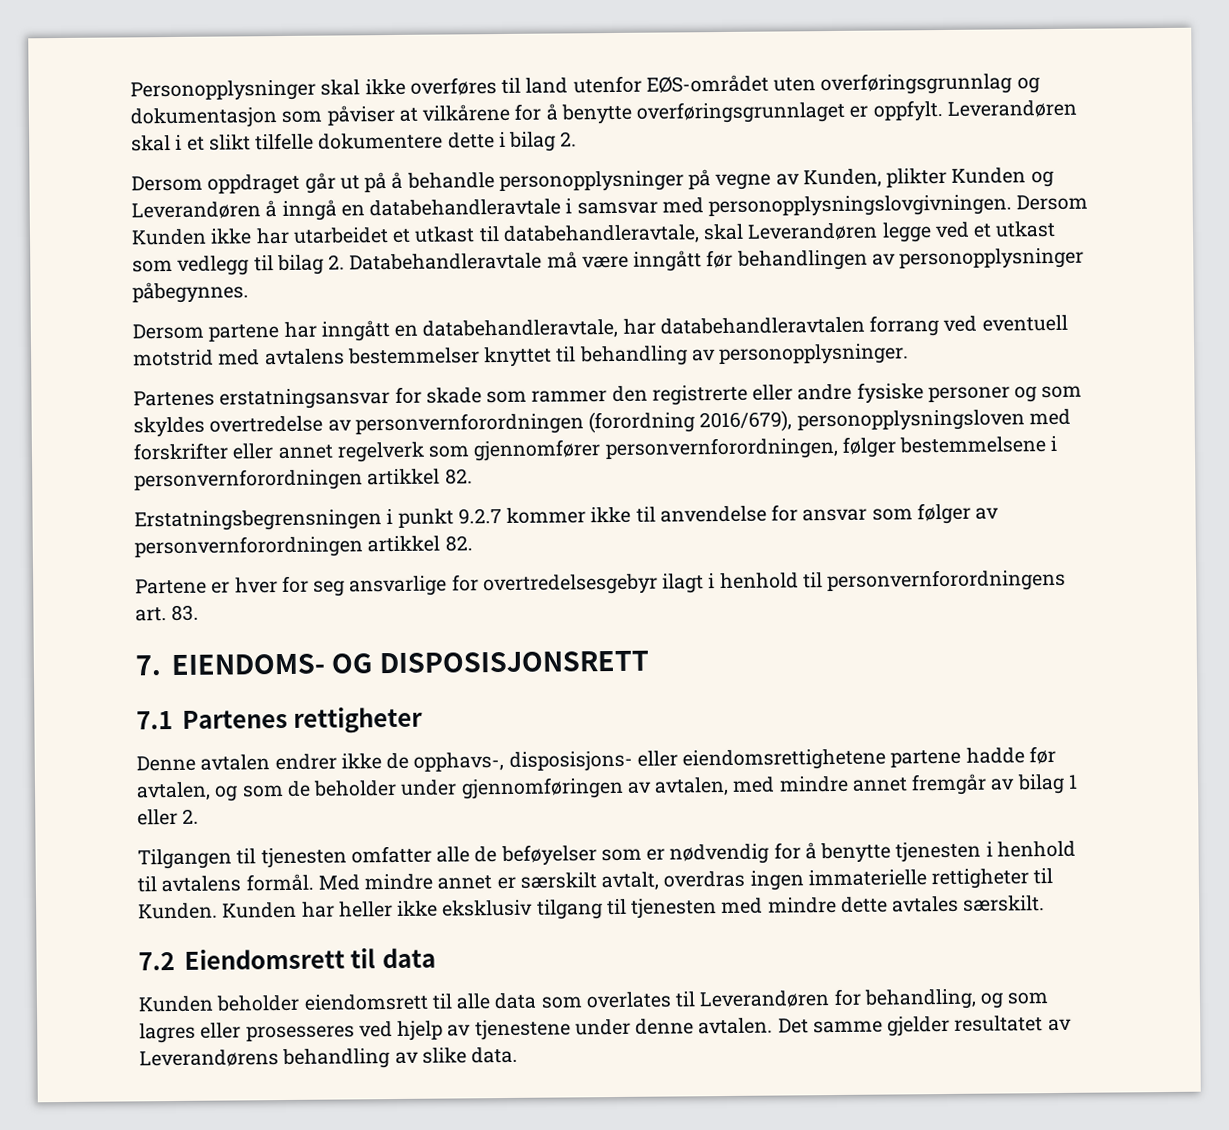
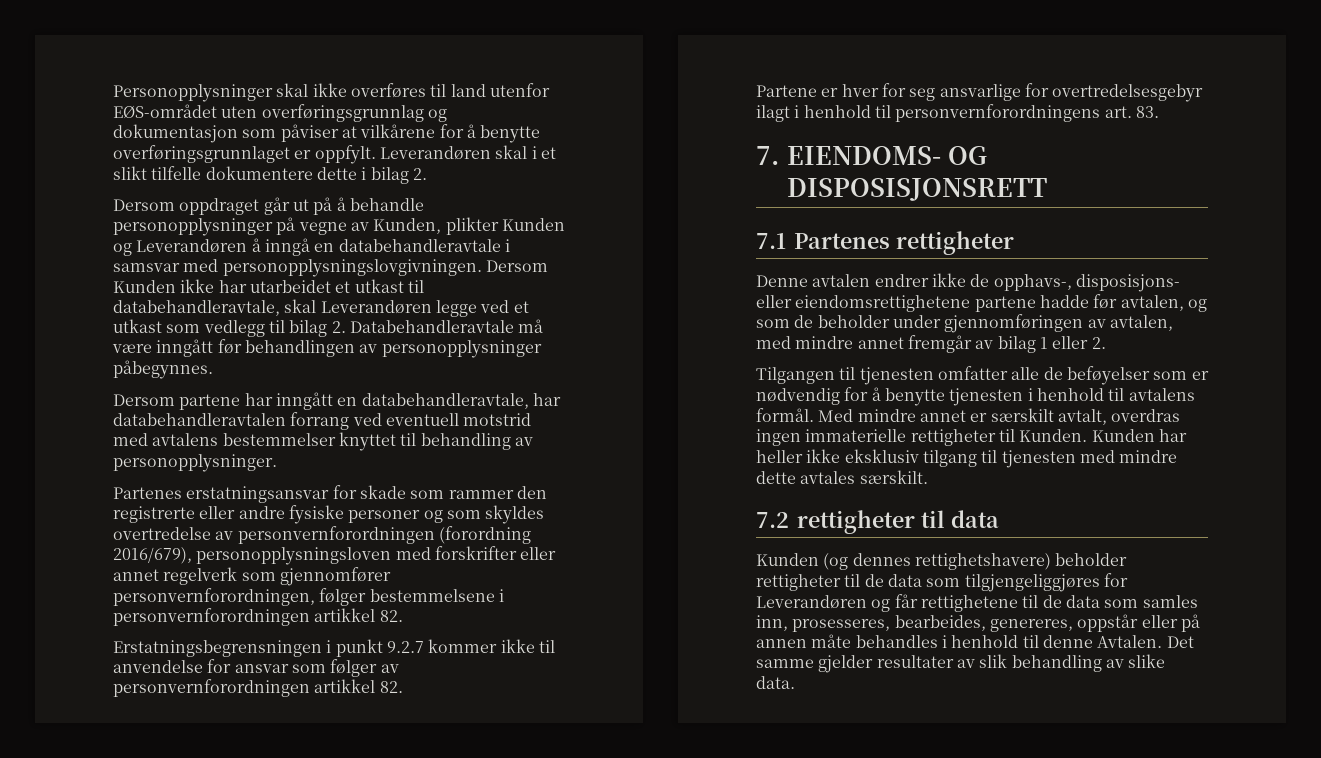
[183,948,345,970] Eiendomsrett -> [797,510,915,534] rettigheter
[216,988,1050,1012] [139,1015,1072,1044] [139,1049,279,1068] beholder eiendomsrett til alle data som overlates til Leverandøren for behandling, og som lagres eller prosesseres ved hjelp av tjenestene under denne avtalen. Det samme gjelder resultatet av Leverandørens -> [823,553,1128,570] [756,573,1128,592] [756,594,1198,612] [756,614,1200,632] [756,634,1194,648] [756,654,1008,673] (og dennes rettighetshavere) beholder rettigheter til de data som tilgjengeliggjøres for Leverandøren og får rettighetene til de data som samles inn, prosesseres, bearbeides, genereres, oppstår eller på annen måte behandles i henhold til denne Avtalen. Det samme gjelder resultater av slik

